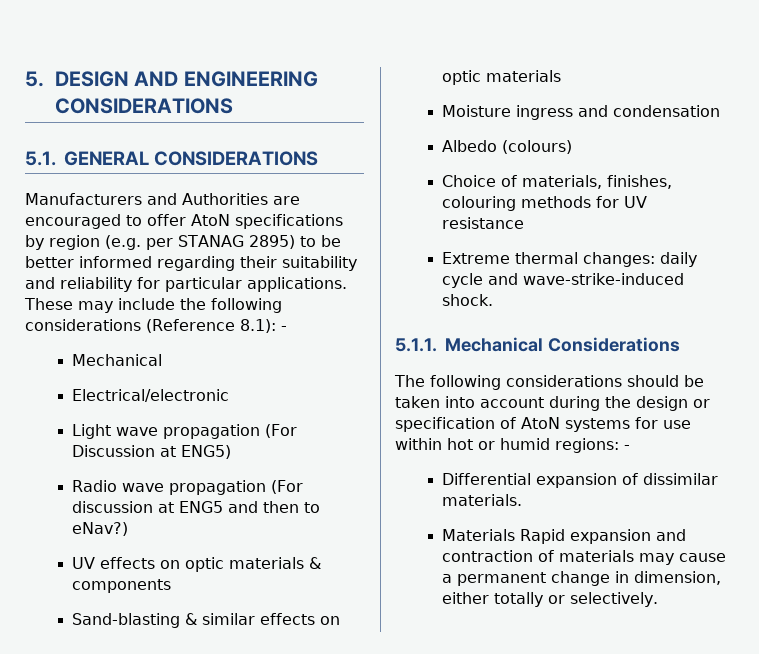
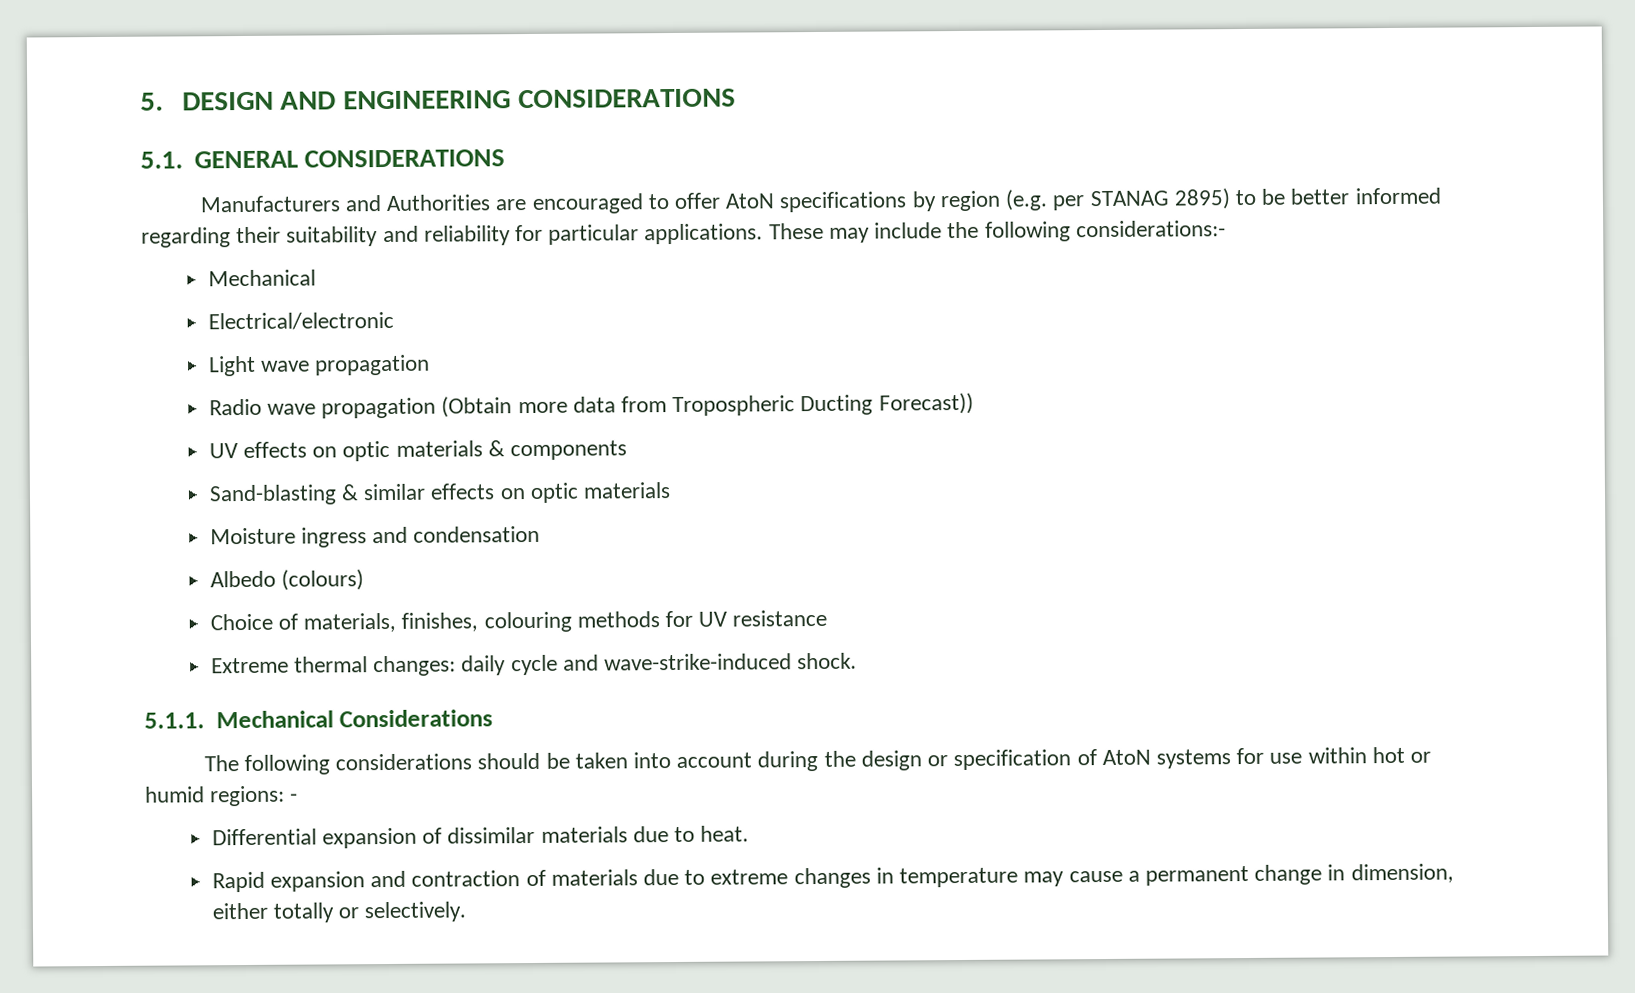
[25,319,287,333] considerations (Reference 8.1): - -> [1075,220,1226,238] considerations:-
[265,424,298,438] [72,445,232,459] (For Discussion at ENG5) -> (431, 365) none
[271,480,304,494] [72,501,321,513] [72,522,129,536] (For discussion at ENG5 and then to eNav?) -> [441,392,974,418] (Obtain more data from Tropospheric Ducting Forecast))
[442,494,523,506] [442,529,516,541] materials. // Materials -> [540,825,750,843] materials due to heat. //
(635, 556) none -> [643,867,1019,889] due to extreme changes in temperature

